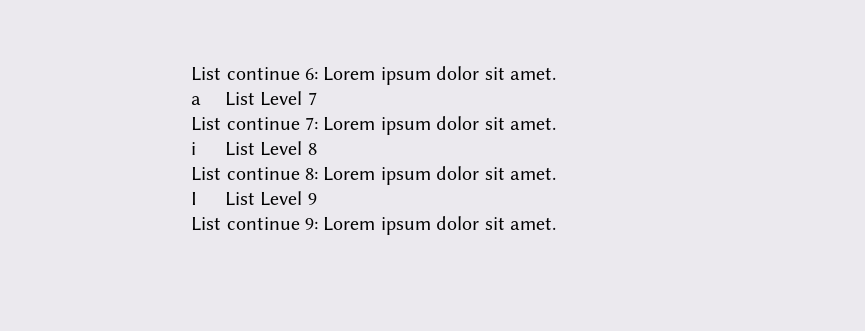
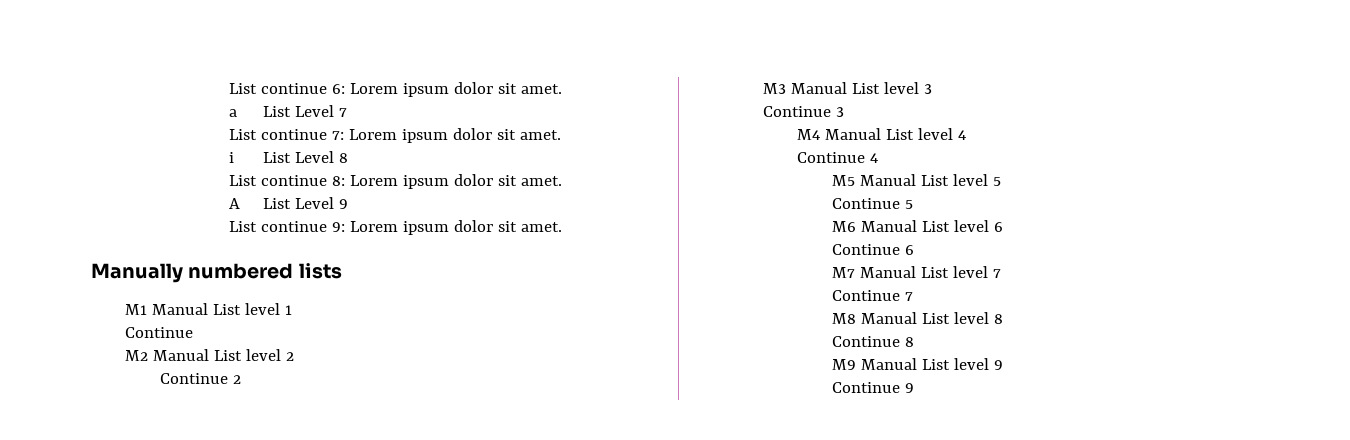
[191,192,198,205] I -> [228,198,240,209] A
(556, 223) none -> [91,263,342,283] [125,303,293,315] [125,327,194,338] [125,349,295,361] [159,373,241,384] [762,82,932,94] [762,106,844,117] [797,128,967,140] [797,152,879,163] [831,174,1001,186] [831,198,913,209] [831,220,1003,232] [831,244,914,255] [831,266,1001,278] [831,290,913,301] [831,312,1003,324] [831,336,914,347] [831,358,1003,370] [831,382,914,393] // Manually numbered lists // M1 Manual List level 1 // Continue // M2 Manual List level 2 // Continue 2 // M3 Manual List level 3 // Continue 3 // M4 Manual List level 4 // Continue 4 // M5 Manual List level 5 // Continue 5 // M6 Manual List level 6 // Continue 6 // M7 Manual List level 7 // Continue 7 // M8 Manual List level 8 // Continue 8 // M9 Manual List level 9 // Continue 9

